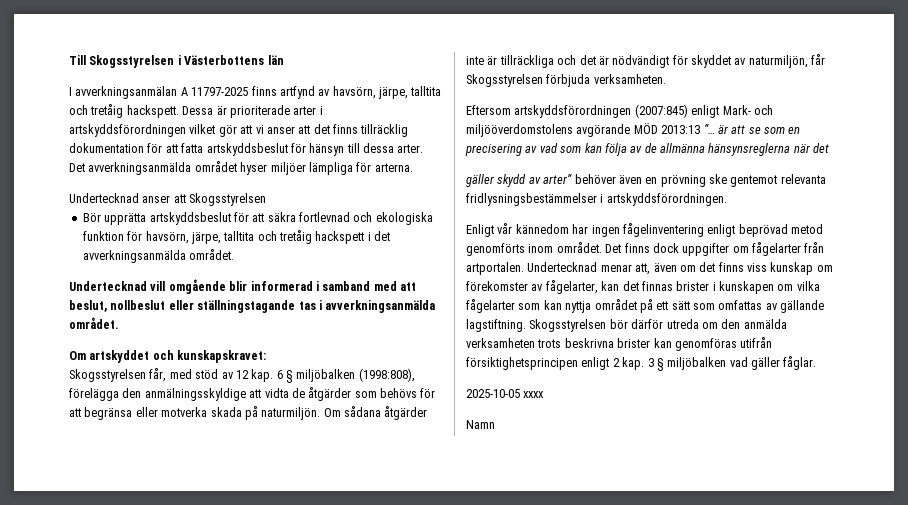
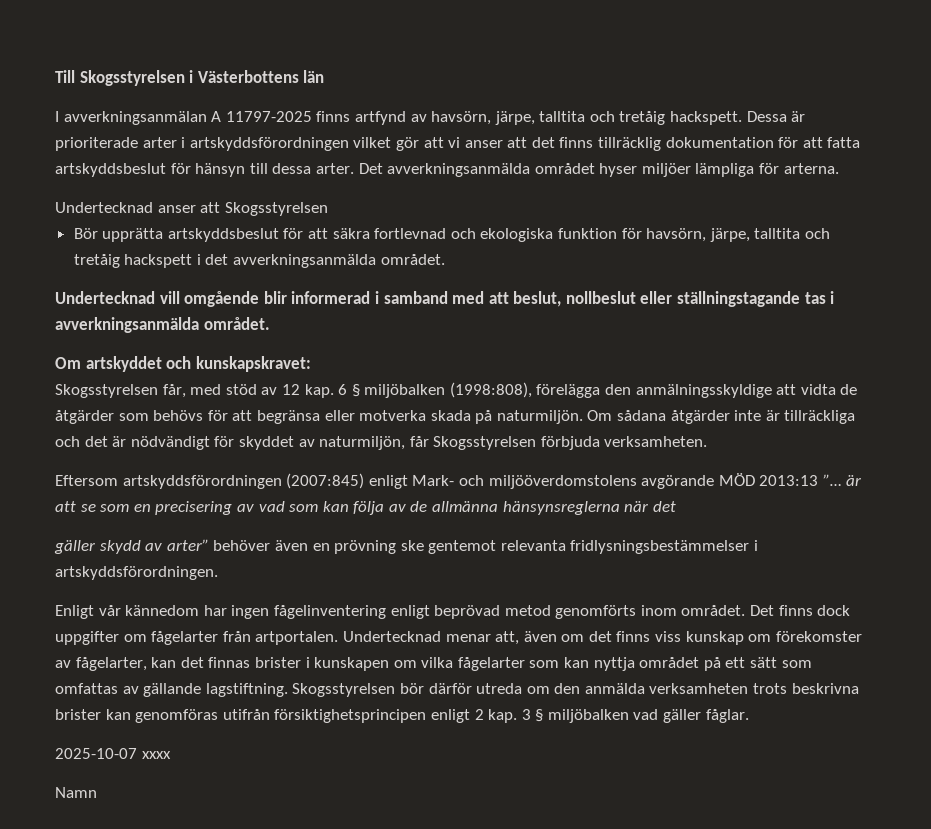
[466,389,520,398] 2025-10-05 -> [55,748,137,759] 2025-10-07

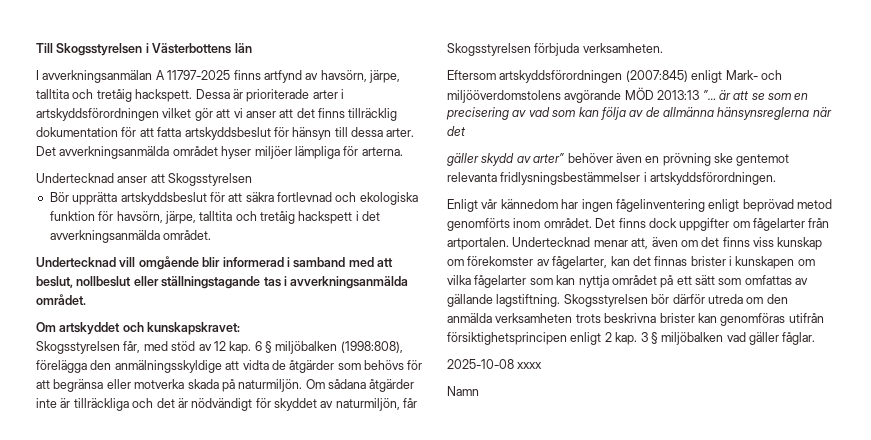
[55,748,137,759] 2025-10-07 -> [447,359,514,369] 2025-10-08

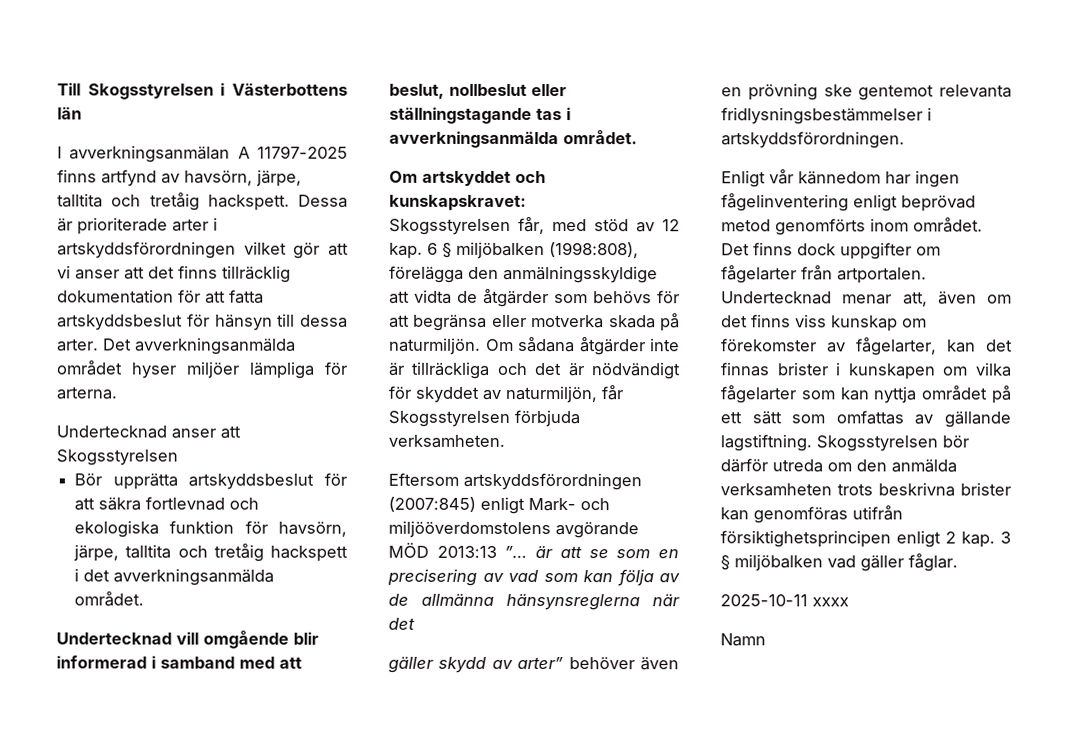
[447,359,514,369] 2025-10-08 -> [720,594,808,607] 2025-10-11

